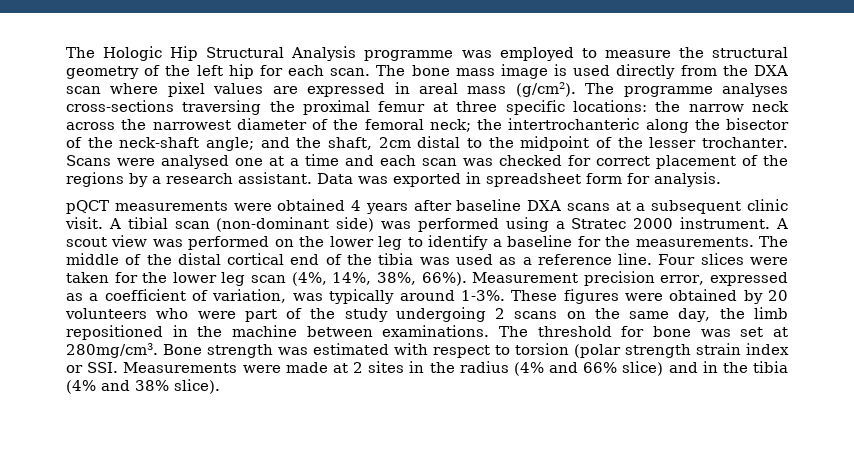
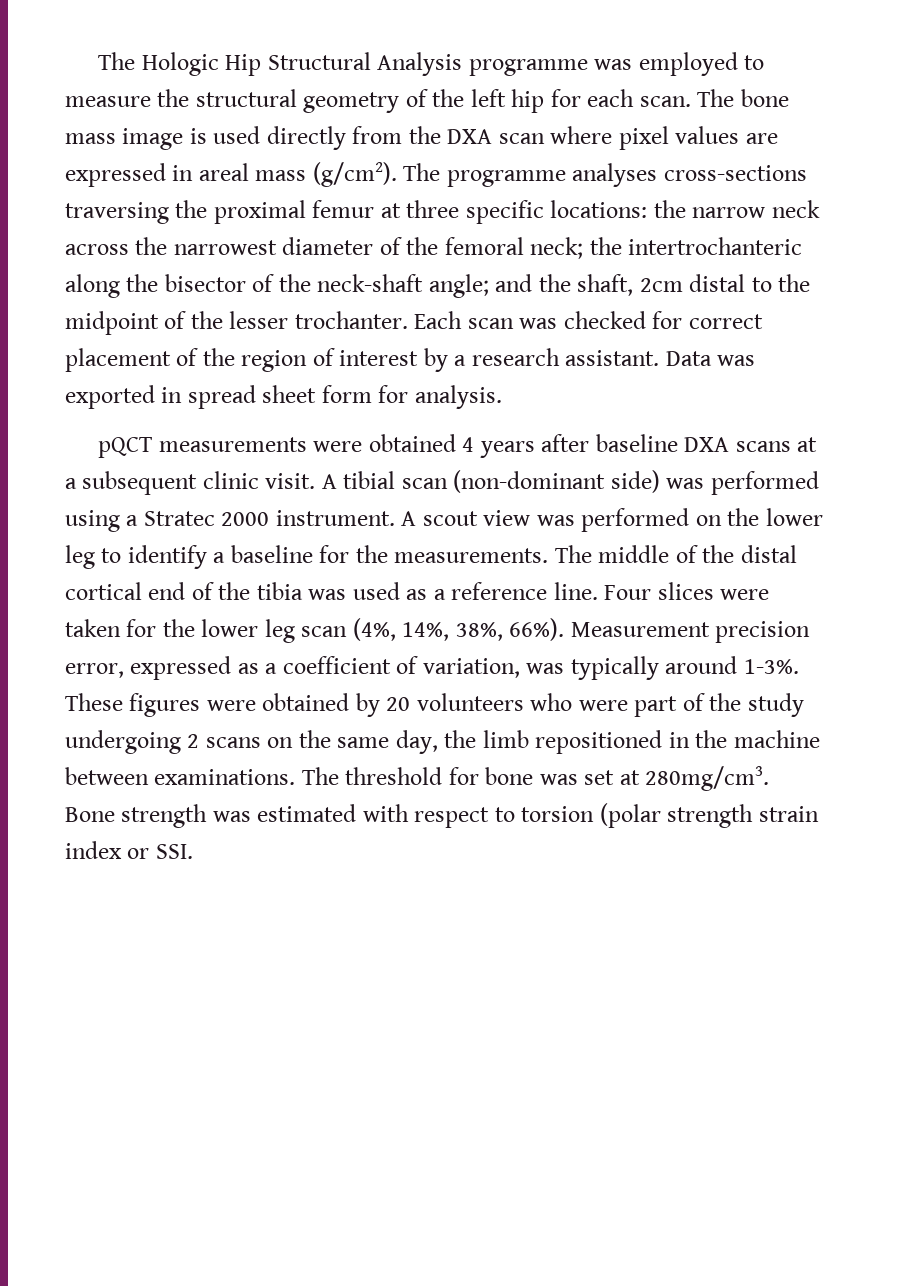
[66,154,416,169] Scans were analysed one at a time and each -> [414,311,463,329] Each
[66,172,124,187] regions -> [241,348,419,372] region of interest
[486,173,581,187] spreadsheet -> [187,385,317,409] spread sheet
[123,361,788,376] [66,379,220,394] Measurements were made at 2 sites in the radius (4% and 66% slice) and in the tibia (4% and 38% slice). -> (193, 851) none

